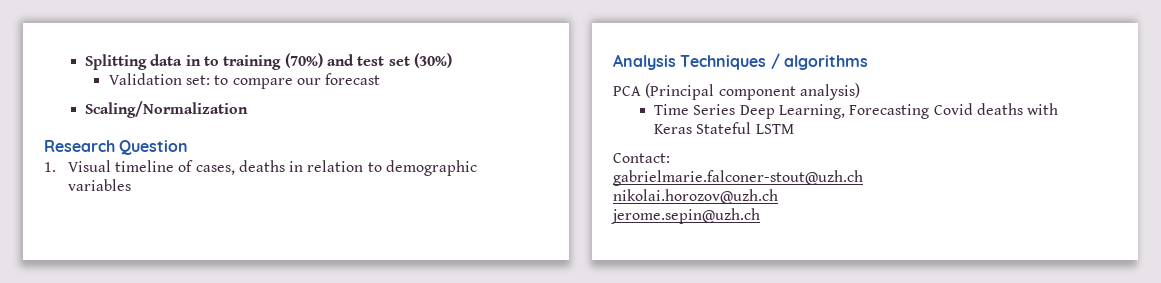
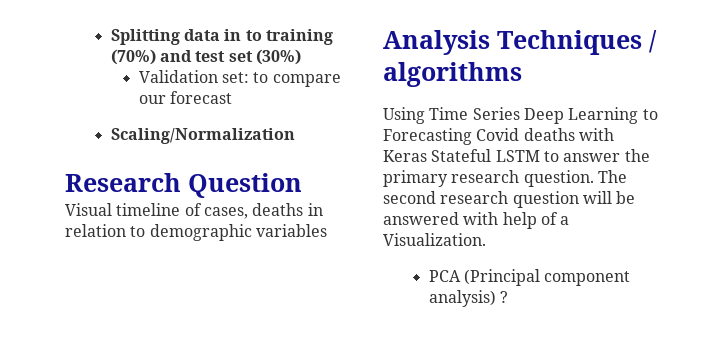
[44,162,56,172] 1. -> (302, 185) none
[613,83,860,100] PCA (Principal component analysis) // -> [383,107,425,124] Using
[779,104,846,119] Learning, -> [568,107,658,124] Learning to
[613,153,670,163] [613,170,863,186] [613,189,778,204] [611,208,760,224] // Contact: // gabrielmarie.falconer-stout@uzh.ch // nikolai.horozov@uzh.ch // jerome.sepin@uzh.ch -> [543,149,650,162] [383,170,627,187] [383,191,636,208] [383,212,570,229] [383,233,486,246] [428,269,631,286] [428,290,509,307] to answer the primary research question. The second research question will be answered with help of a Visualization. // PCA (Principal component analysis) ?

